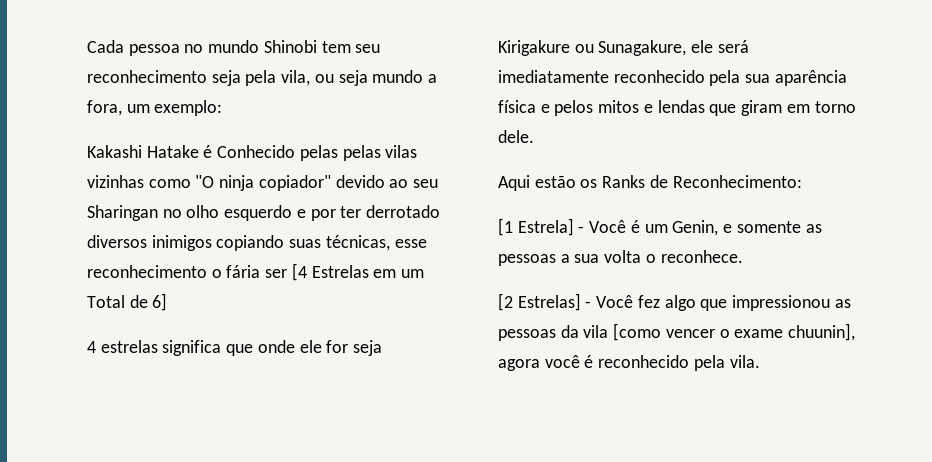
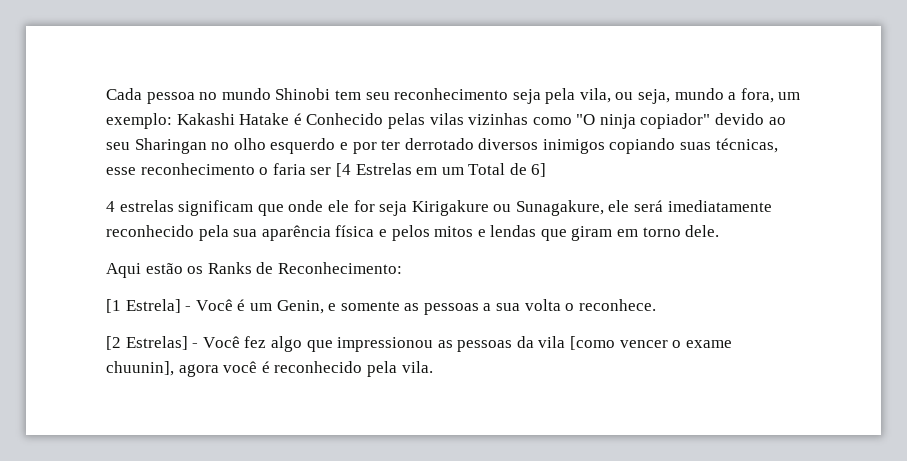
[338,70,368,86] seja -> [638,89,671,104] seja,
(223, 108) // -> (172, 121) none
[342,145,381,161] pelas -> (425, 121) none
[226,265,261,278] fária -> [272,163,306,175] faria
[162,340,222,356] significa -> [178,200,254,216] significam

